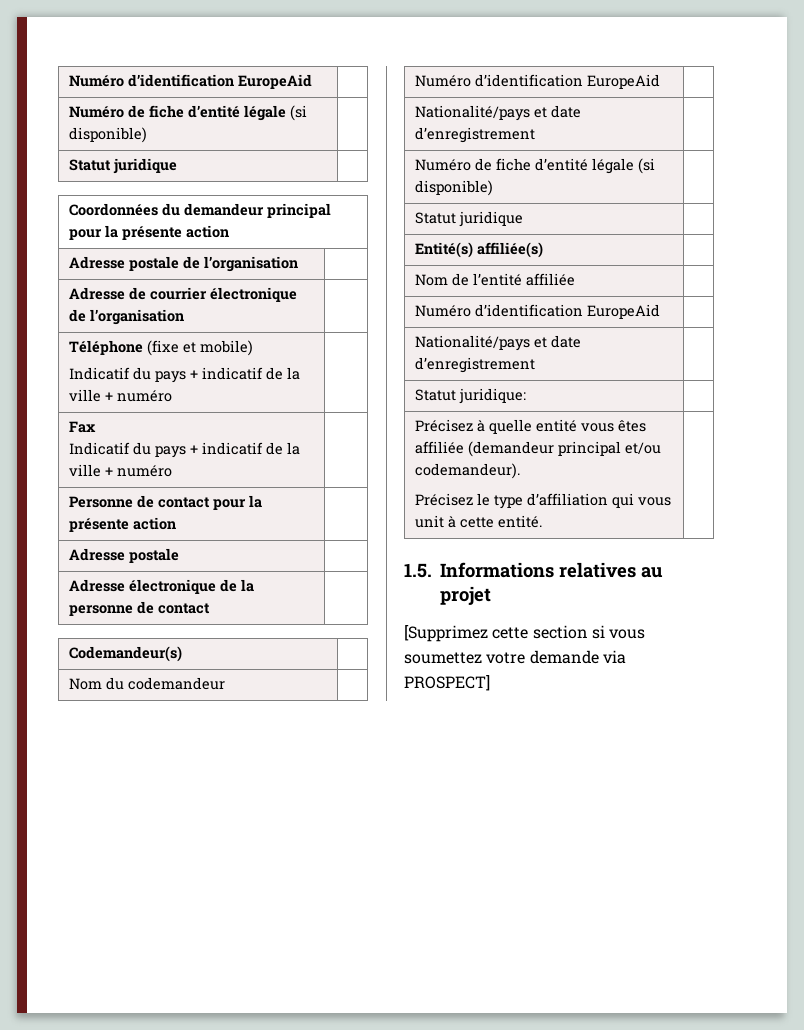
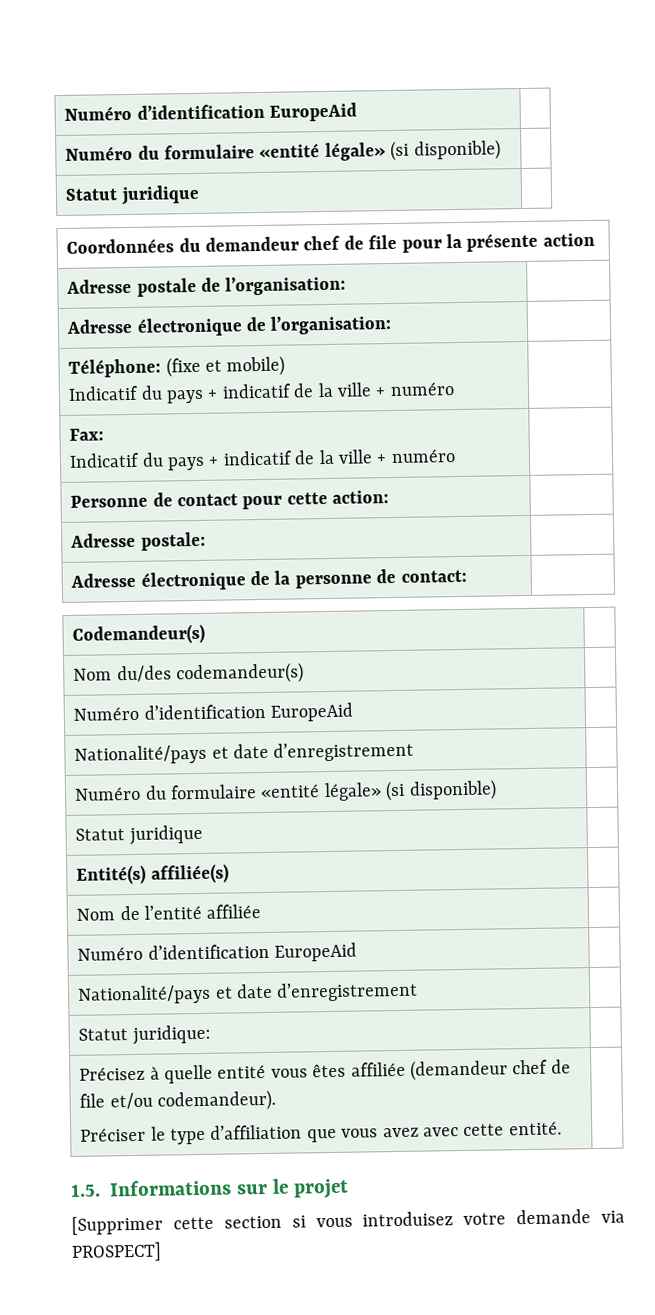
[127,105,286,121] de fiche d’entité légale -> [137,142,386,161] du formulaire «entité légale»
[266,203,331,218] principal -> [303,234,398,251] chef de file
[203,256,298,272] [68,287,297,302] [68,309,184,325] [68,340,143,355] l’organisation | // Adresse de courrier électronique de l’organisation | // Téléphone -> [225,275,347,296] [66,314,393,337] [68,358,162,378] l’organisation: | // Adresse électronique de l’organisation: | // Téléphone:
[68,421,96,433] Fax -> [69,428,105,441] Fax:
[248,495,262,508] [68,517,176,532] [68,548,179,563] la présente action | // Adresse postale -> [286,490,390,505] [70,531,206,551] cette action: | // Adresse postale:
[157,603,210,614] contact -> [400,569,467,583] contact:
[105,677,225,690] du codemandeur -> [116,662,304,685] du/des codemandeur(s)
[474,158,634,174] de fiche d’entité légale -> [144,782,382,802] du formulaire «entité légale»
[557,441,621,456] principal -> [512,1059,571,1075] [79,1093,106,1108] chef de file
[414,493,473,506] Précisez -> [80,1127,147,1142] Préciser
[611,493,671,508] [414,515,456,528] qui vous unit à -> [306,1127,459,1143] que vous avez avec
[559,562,663,578] relatives au -> [235,1178,289,1195] sur le
[404,625,488,642] [Supprimez -> [71,1215,163,1235] [Supprimer
[404,652,482,664] soumettez -> [362,1211,454,1227] introduisez

